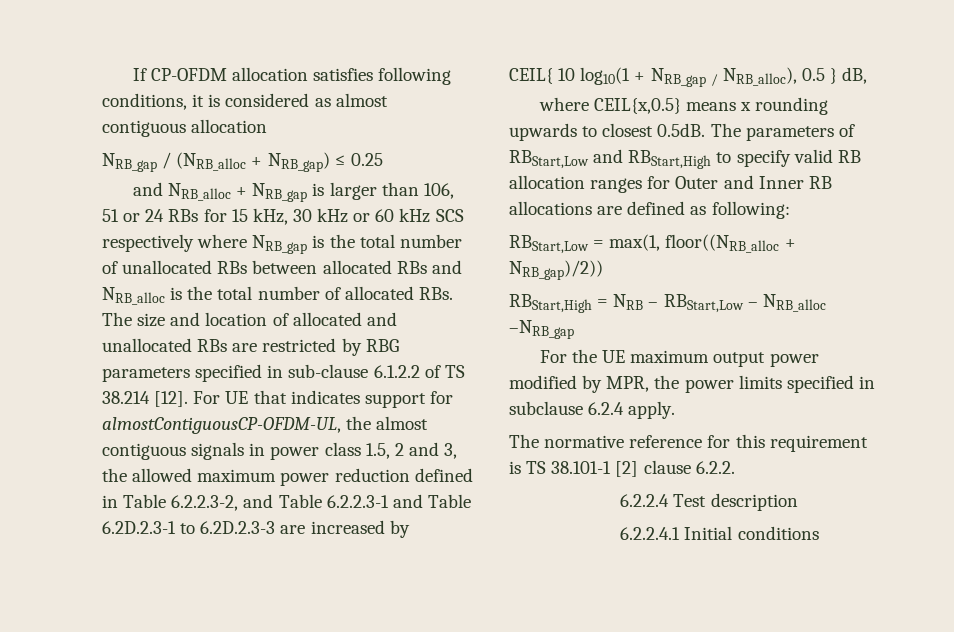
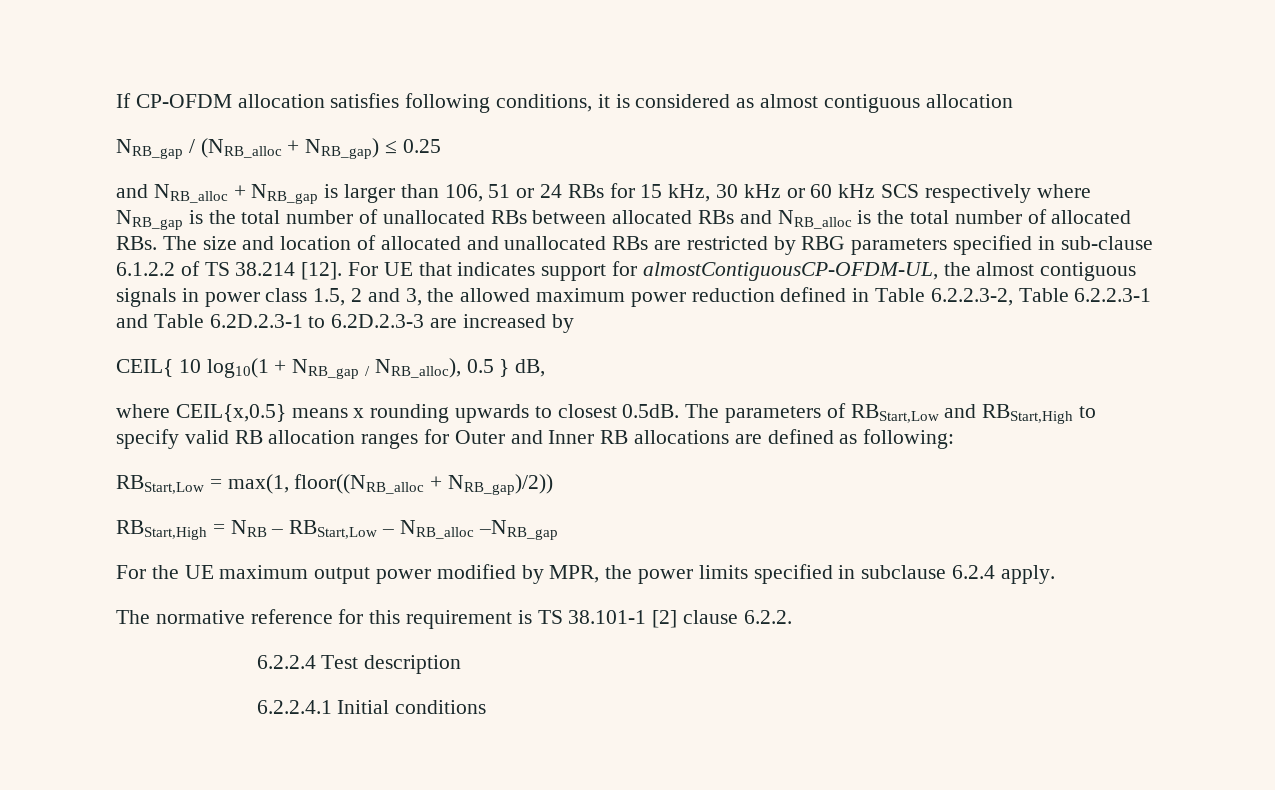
[243,494,274,508] and -> (1013, 297) none

